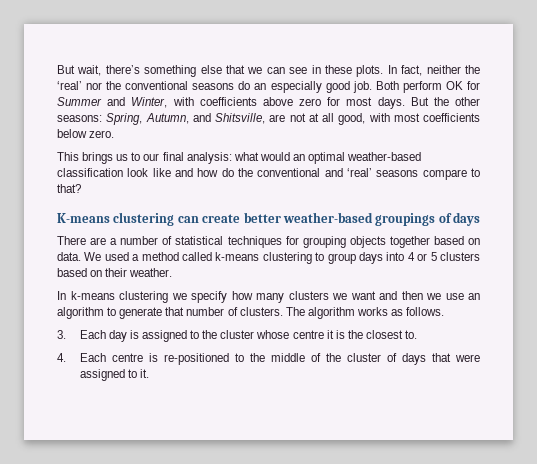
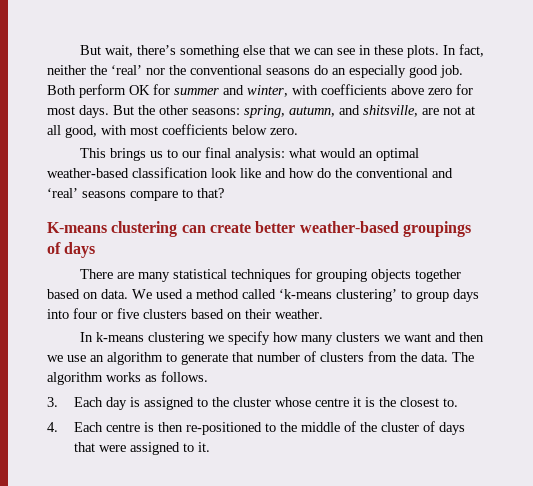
[57,97,168,108] Summer and Winter, -> [174,85,288,97] summer and winter,
[106,113,265,125] Spring, Autumn, and Shitsville, -> [244,105,418,118] spring, autumn, and shitsville,
[110,236,173,245] a number of -> [138,272,171,282] many
[215,252,312,264] k-means clustering -> [279,289,397,302] ‘k-means clustering’
[407,252,437,261] 4 or 5 -> [73,308,139,319] four or five
[239,307,283,316] clusters. -> [320,351,448,362] clusters from the data.
(158, 357) none -> [157,422,183,432] then

